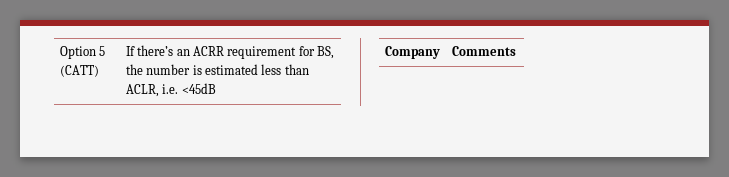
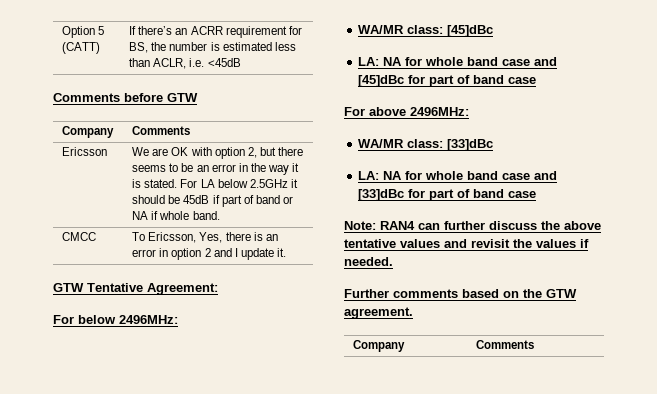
[384,46,440,59] [451,46,516,56] // Company | Comments -> [53,93,198,102] [62,126,115,138] [132,126,191,135] [62,147,108,156] [132,147,303,159] [132,163,300,175] [132,179,298,188] [132,195,293,207] [132,211,220,220] [62,232,97,241] [132,232,278,243] [132,248,286,260] [53,283,218,295] [53,315,178,324] [358,25,494,37] [358,57,558,66] [358,75,537,87] [344,107,469,116] [358,139,494,151] [358,171,558,180] [358,189,537,201] [344,221,601,230] [344,239,589,248] [344,257,393,266] [344,289,577,298] [344,307,413,319] [353,340,406,352] [476,340,535,349] // Comments before GTW // Company | Comments // Ericsson | We are OK with option 2, but there seems to be an error in the way it is stated. For LA below 2.5GHz it should be 45dB if part of band or NA if whole band. // CMCC | To Ericsson, Yes, there is an error in option 2 and I update it. // GTW Tentative Agreement: // For below 2496MHz: // WA/MR class: [45]dBc // LA: NA for whole band case and [45]dBc for part of band case // For above 2496MHz: // WA/MR class: [33]dBc // LA: NA for whole band case and [33]dBc for part of band case // Note: RAN4 can further discuss the above tentative values and revisit the values if needed. // Further comments based on the GTW agreement. // Company | Comments

